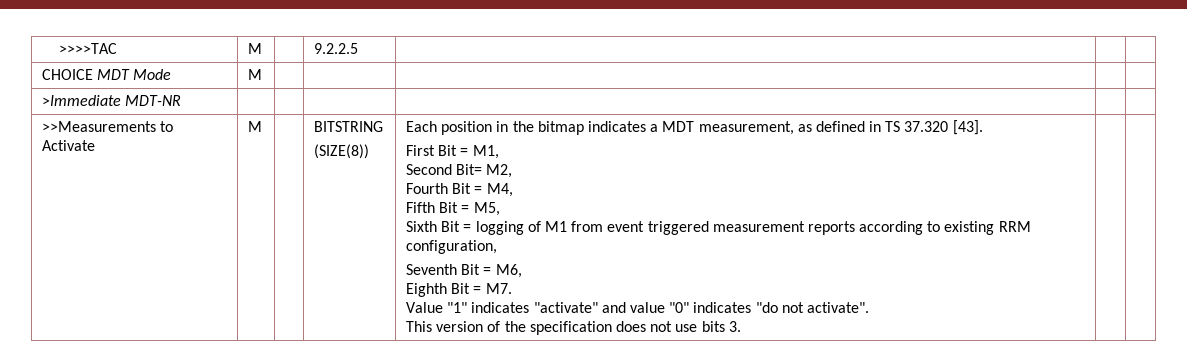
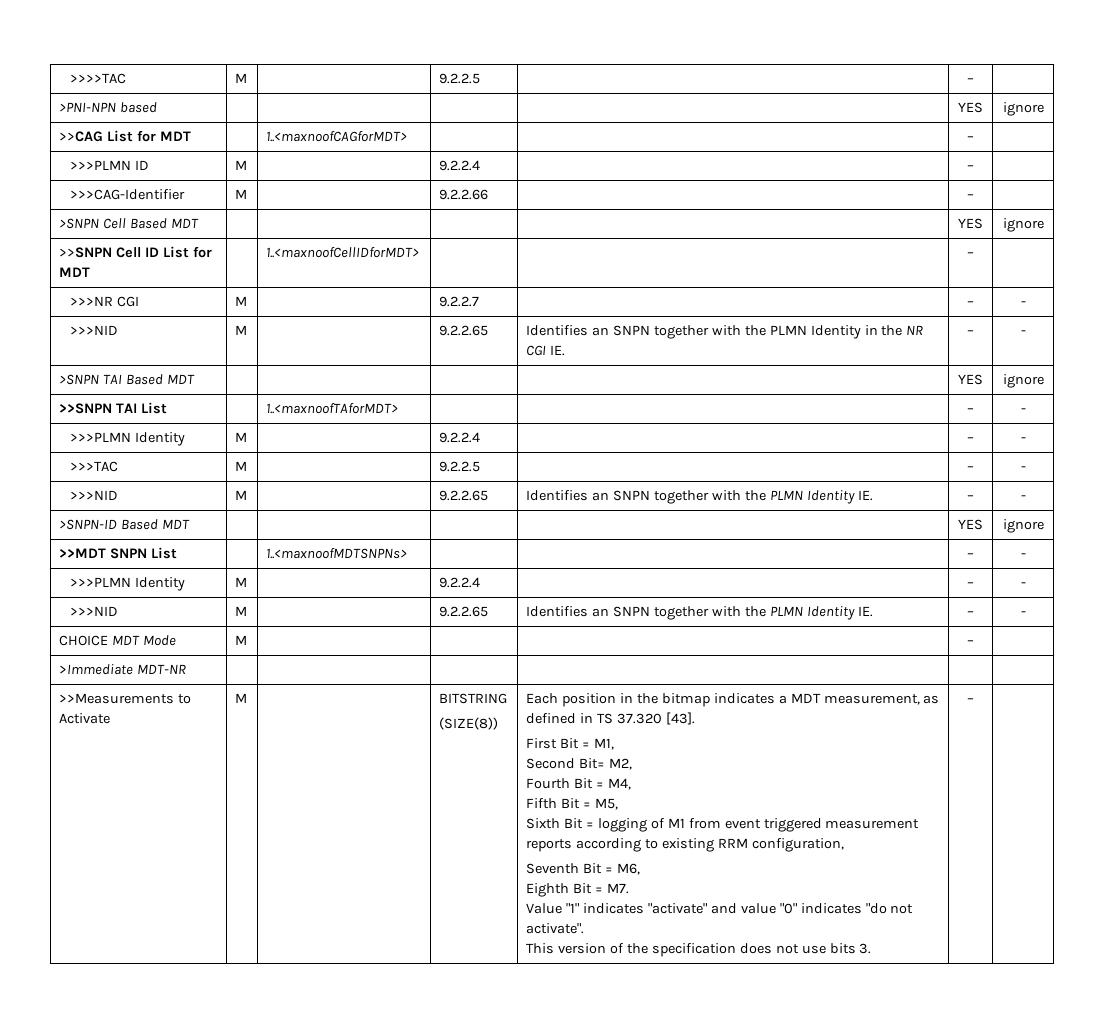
(359, 48) | -> [967,78,974,83] [59,102,158,113] [958,102,983,113] [1002,102,1044,116] [59,130,191,142] [266,131,408,142] [967,136,974,141] [70,160,149,170] [235,160,248,170] [439,160,481,171] [967,165,974,170] [70,189,186,200] [235,189,248,199] [439,189,489,200] [967,194,974,199] [59,218,199,229] [958,218,983,229] [1002,218,1044,232] [59,246,212,258] [59,267,91,277] [266,247,420,258] [967,252,974,257] [70,296,139,307] [235,296,248,306] [439,296,480,307] [967,301,974,306] [1020,301,1026,306] [70,325,119,335] [235,325,248,335] [439,325,489,336] [526,325,924,339] [526,345,566,356] [967,330,974,335] [1020,330,1026,335] [59,374,195,385] [958,374,983,385] [1002,374,1044,388] [59,402,168,414] [266,403,399,414] [967,408,974,413] [1020,408,1026,413] [70,432,185,446] [235,432,248,442] [439,432,481,443] [967,437,974,442] [1020,437,1026,442] [70,461,119,472] [235,461,248,471] [439,461,481,472] [967,466,974,471] [1020,466,1026,471] [70,490,119,500] [235,490,248,500] [439,490,489,501] [526,490,873,504] [967,495,974,500] [1020,495,1026,500] [59,519,191,530] [958,519,983,530] [1002,519,1044,533] [59,547,178,559] [266,548,408,559] [967,553,974,558] [1020,553,1026,558] [70,577,185,591] [235,577,248,587] [439,577,481,588] [967,582,974,587] [1020,582,1026,587] [70,606,119,616] [235,606,248,616] [439,606,489,617] [526,606,873,620] [967,611,974,616] [1020,611,1026,616] – | // >PNI-NPN based | | | | | YES | ignore // >>CAG List for MDT | | 1..<maxnoofCAGforMDT> | | | – | // >>>PLMN ID | M | | 9.2.2.4 | | – | // >>>CAG-Identifier | M | | 9.2.2.66 | | – | // >SNPN Cell Based MDT | | | | | YES | ignore // >>SNPN Cell ID List for MDT | | 1..<maxnoofCellIDforMDT> | | | – | // >>>NR CGI | M | | 9.2.2.7 | | – | - // >>>NID | M | | 9.2.2.65 | Identifies an SNPN together with the PLMN Identity in the NR CGI IE. | – | - // >SNPN TAI Based MDT | | | | | YES | ignore // >>SNPN TAI List | | 1..<maxnoofTAforMDT> | | | – | - // >>>PLMN Identity | M | | 9.2.2.4 | | – | - // >>>TAC | M | | 9.2.2.5 | | – | - // >>>NID | M | | 9.2.2.65 | Identifies an SNPN together with the PLMN Identity IE. | – | - // >SNPN-ID Based MDT | | | | | YES | ignore // >>MDT SNPN List | | 1..<maxnoofMDTSNPNs> | | | – | - // >>>PLMN Identity | M | | 9.2.2.4 | | – | - // >>>NID | M | | 9.2.2.65 | Identifies an SNPN together with the PLMN Identity IE. | – | -
(263, 74) none -> [967,640,974,645] –
(741, 326) none -> [967,698,974,703] –

